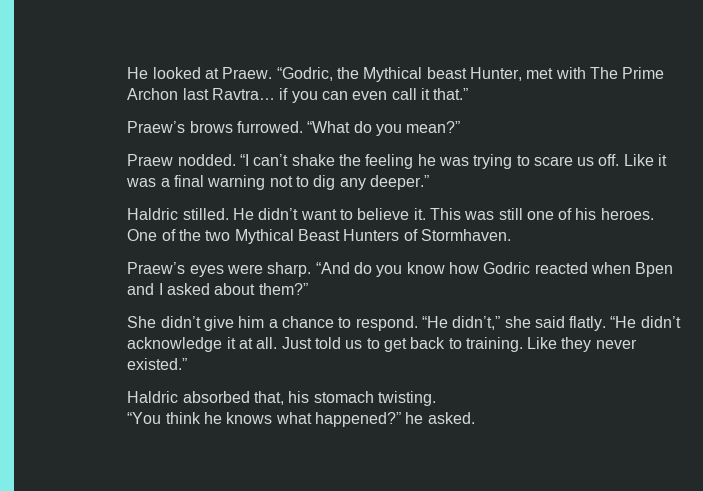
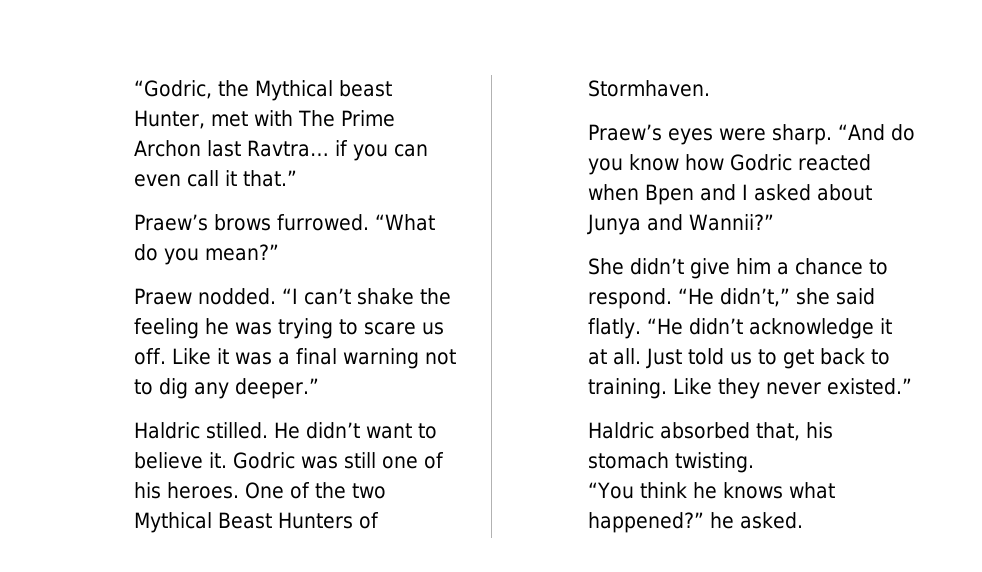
[127,67,273,79] He looked at Praew. -> (133, 89) none
[429,208,461,220] This -> [232,452,295,469] Godric
[258,283,308,295] them?” -> [586,214,774,235] Junya and Wannii?”

